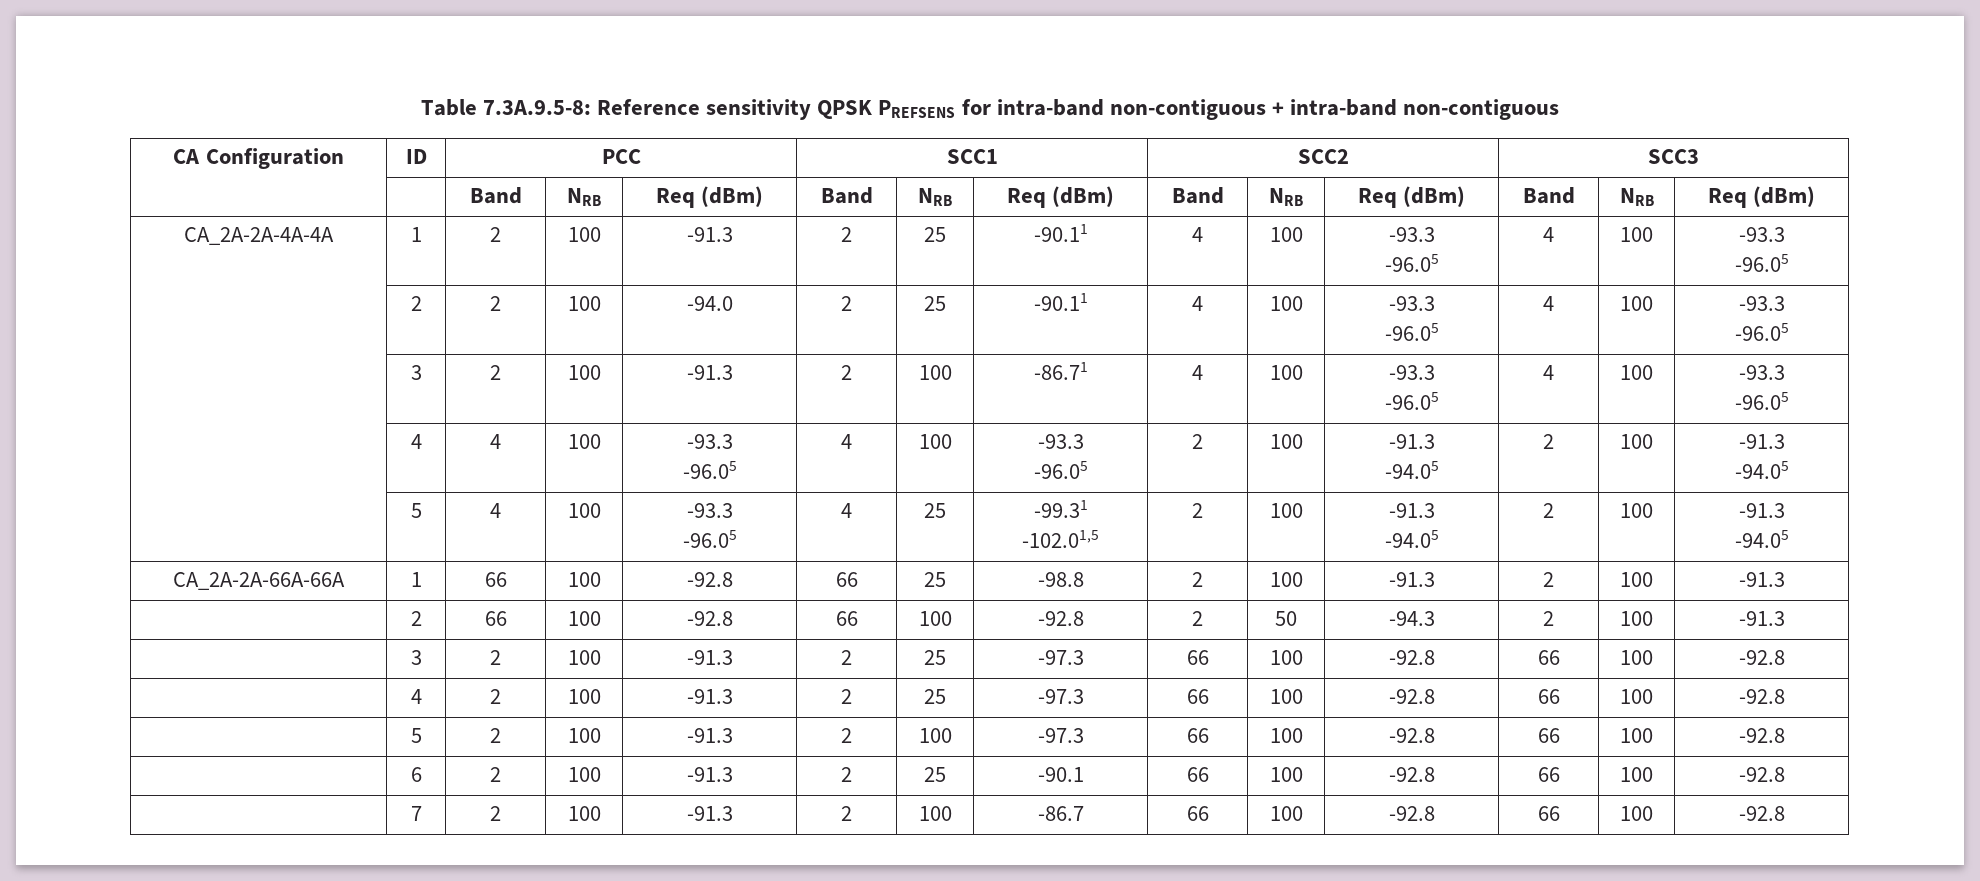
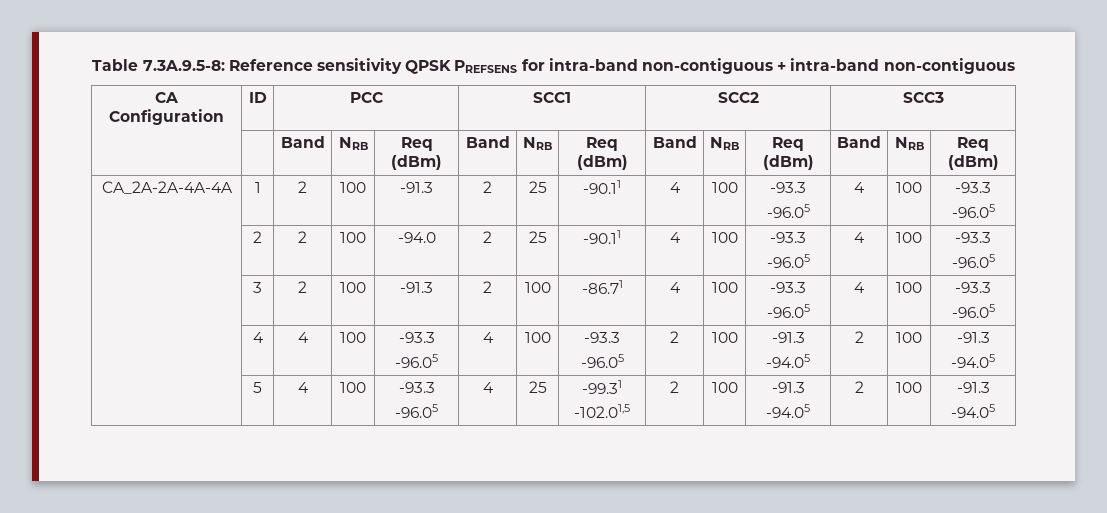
[173,572,345,590] [410,572,422,587] [484,572,507,587] [567,572,601,587] [686,572,733,587] [835,572,858,587] [924,572,946,587] [1037,572,1084,587] [1192,572,1203,587] [1269,572,1303,587] [1388,572,1435,587] [1543,572,1554,587] [1620,572,1653,587] [1738,572,1785,587] [410,611,422,626] [484,611,507,626] [567,611,601,626] [686,611,733,626] [835,611,858,626] [918,611,952,626] [1037,611,1084,626] [1192,611,1203,626] [1275,611,1297,626] [1388,611,1435,626] [1543,611,1554,626] [1620,611,1653,626] [1738,611,1785,626] [410,650,422,665] [490,650,501,665] [567,650,601,665] [686,650,733,665] [841,650,852,665] [924,650,946,665] [1037,650,1084,665] [1186,650,1209,665] [1269,650,1303,665] [1388,650,1435,665] [1537,650,1560,665] [1620,650,1653,665] [1738,650,1785,665] [410,689,422,704] [490,689,501,704] [567,689,601,704] [686,689,733,704] [841,689,852,704] [924,689,946,704] [1037,689,1084,704] [1186,689,1209,704] [1269,689,1303,704] [1388,689,1435,704] [1537,689,1560,704] [1620,689,1653,704] [1738,689,1785,704] [410,728,422,743] [490,728,501,743] [567,728,601,743] [686,728,733,743] [841,728,852,743] [918,728,952,743] [1037,728,1084,743] [1186,728,1209,743] [1269,728,1303,743] [1388,728,1435,743] [1537,728,1560,743] [1620,728,1653,743] [1738,728,1785,743] [410,767,422,782] [490,767,501,782] [567,767,601,782] [686,767,733,782] [841,767,852,782] [924,767,946,782] [1037,767,1084,782] [1186,767,1209,782] [1269,767,1303,782] [1388,767,1435,782] [1537,767,1560,782] [1620,767,1653,782] [1738,767,1785,782] [410,806,422,821] [490,806,501,821] [567,806,601,821] [686,806,733,821] [841,806,852,821] [918,806,952,821] [1037,806,1084,821] [1186,806,1209,821] [1269,806,1303,821] [1388,806,1435,821] [1537,806,1560,821] [1620,806,1653,821] [1738,806,1785,821] // CA_2A-2A-66A-66A | 1 | 66 | 100 | -92.8 | 66 | 25 | -98.8 | 2 | 100 | -91.3 | 2 | 100 | -91.3 // | 2 | 66 | 100 | -92.8 | 66 | 100 | -92.8 | 2 | 50 | -94.3 | 2 | 100 | -91.3 // | 3 | 2 | 100 | -91.3 | 2 | 25 | -97.3 | 66 | 100 | -92.8 | 66 | 100 | -92.8 // | 4 | 2 | 100 | -91.3 | 2 | 25 | -97.3 | 66 | 100 | -92.8 | 66 | 100 | -92.8 // | 5 | 2 | 100 | -91.3 | 2 | 100 | -97.3 | 66 | 100 | -92.8 | 66 | 100 | -92.8 // | 6 | 2 | 100 | -91.3 | 2 | 25 | -90.1 | 66 | 100 | -92.8 | 66 | 100 | -92.8 // | 7 | 2 | 100 | -91.3 | 2 | 100 | -86.7 | 66 | 100 | -92.8 | 66 | 100 | -92.8 -> (995, 411) none

